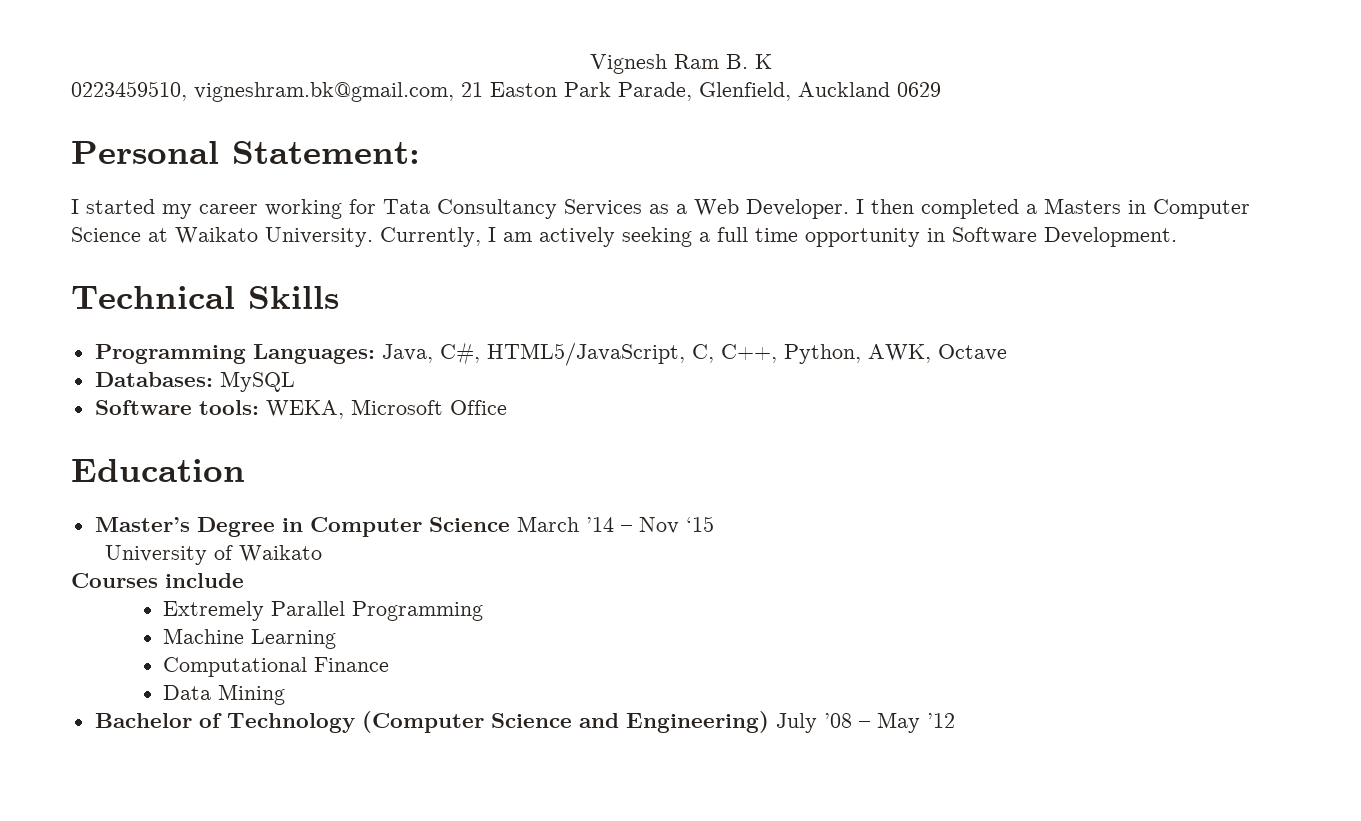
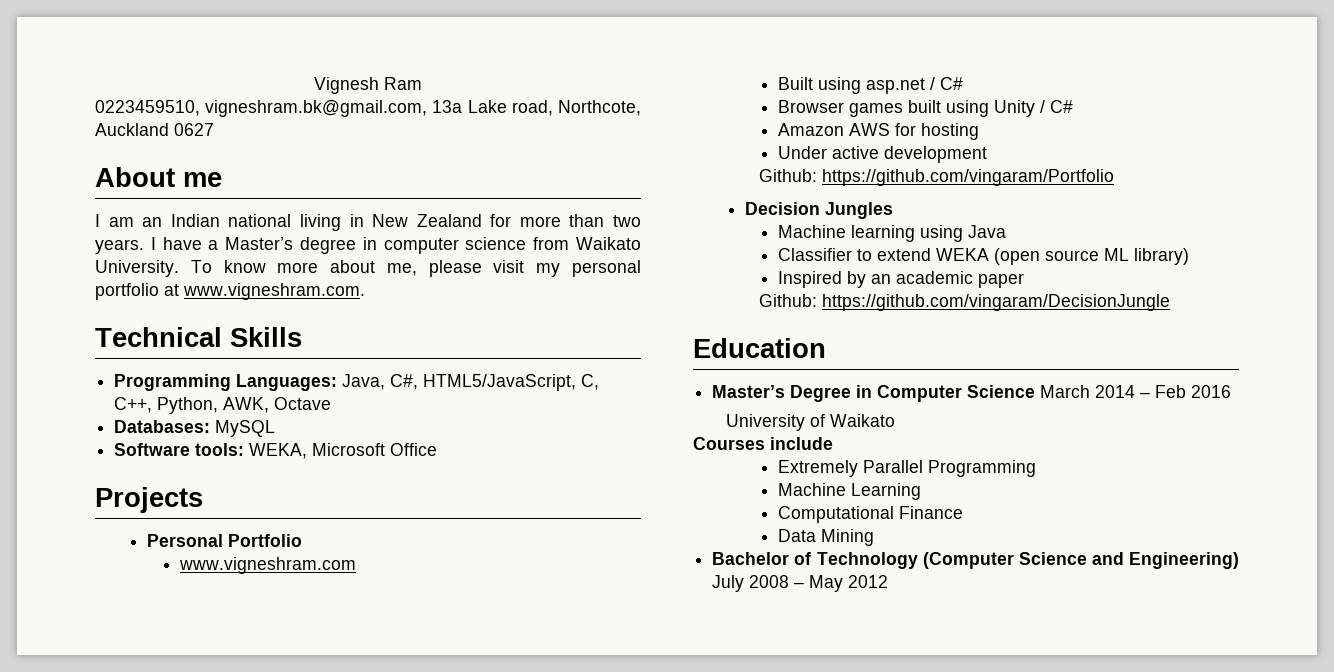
[725,54,772,69] B. K -> (422, 83) none
[461,82,941,101] [71,141,420,164] [71,198,1250,219] [71,227,1177,247] 21 Easton Park Parade, Glenfield, Auckland 0629 // Personal Statement: // I started my career working for Tata Consultancy Services as a Web Developer. I then completed a Masters in Computer Science at Waikato University. Currently, I am actively seeking a full time opportunity in Software Development. -> [432,100,641,116] [95,123,214,136] [95,167,222,187] [95,214,641,231] [95,237,641,254] [95,260,641,277] [95,283,365,300] 13a Lake road, Northcote, Auckland 0627 // About me // I am an Indian national living in New Zealand for more than two years. I have a Master’s degree in computer science from Waikato University. To know more about me, please visit my personal portfolio at www.vigneshram.com.
(507, 407) none -> [95,487,203,513] [147,534,303,547] [179,557,357,574] [778,77,964,94] [778,100,1074,117] [778,123,980,140] [778,146,988,163] [758,169,1114,186] [745,202,894,219] [778,225,1007,242] [778,248,1190,265] [778,271,1025,288] [758,294,1170,311] // Projects // Personal Portfolio // www.vigneshram.com // Built using asp.net / C# // Browser games built using Unity / C# // Amazon AWS for hosting // Under active development // Github: https://github.com/vingaram/Portfolio // Decision Jungles // Machine learning using Java // Classifier to extend WEKA (open source ML library) // Inspired by an academic paper // Github: https://github.com/vingaram/DecisionJungle
[585,516,714,534] ’14 – Nov ‘15 -> [1095,385,1232,398] 2014 – Feb 2016
[823,713,852,728] ’08 -> [749,575,790,588] 2008
[926,713,955,728] ’12 -> [848,575,889,588] 2012

